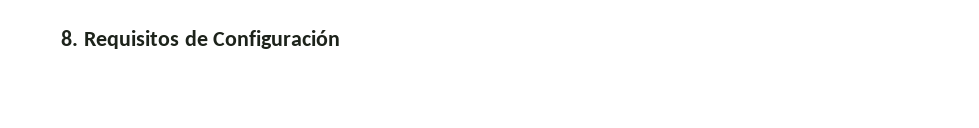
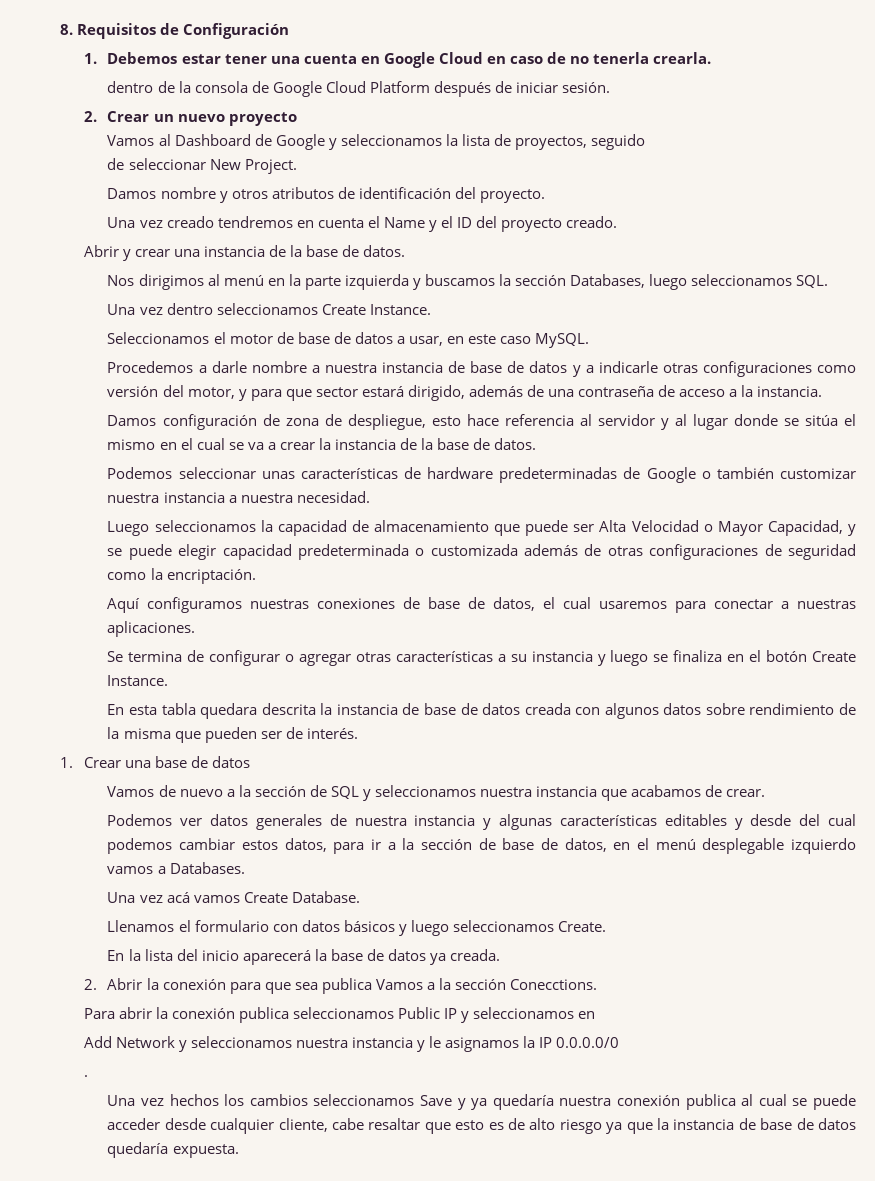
(341, 39) none -> [83,52,712,68] [107,81,611,97] [83,111,297,126] [107,134,646,150] [107,158,297,174] [107,187,545,203] [107,216,618,232] [83,245,406,261] [107,274,829,290] [107,303,431,315] [107,332,590,348] [107,361,857,377] [107,385,823,401] [107,414,857,430] [107,438,537,450] [107,467,857,483] [107,491,370,503] [107,520,857,536] [107,544,857,560] [107,568,256,584] [107,597,857,613] [107,621,196,637] [107,650,857,666] [107,675,169,686] [107,703,857,719] [107,727,358,743] [60,756,250,768] [107,785,766,801] [107,814,857,830] [107,838,857,854] [107,862,245,874] [107,891,360,903] [107,920,606,936] [107,949,501,965] [83,978,598,994] [83,1007,596,1023] [83,1036,620,1052] [83,1075,88,1077] [107,1094,857,1110] [107,1118,856,1134] [107,1142,239,1158] // 1. Debemos estar tener una cuenta en Google Cloud en caso de no tenerla crearla. // dentro de la consola de Google Cloud Platform después de iniciar sesión. // 2. Crear un nuevo proyecto // Vamos al Dashboard de Google y seleccionamos la lista de proyectos, seguido // de seleccionar New Project. // Damos nombre y otros atributos de identificación del proyecto. // Una vez creado tendremos en cuenta el Name y el ID del proyecto creado. // Abrir y crear una instancia de la base de datos. // Nos dirigimos al menú en la parte izquierda y buscamos la sección Databases, luego seleccionamos SQL. // Una vez dentro seleccionamos Create Instance. // Seleccionamos el motor de base de datos a usar, en este caso MySQL. // Procedemos a darle nombre a nuestra instancia de base de datos y a indicarle otras configuraciones como versión del motor, y para que sector estará dirigido, además de una contraseña de acceso a la instancia. // Damos configuración de zona de despliegue, esto hace referencia al servidor y al lugar donde se sitúa el mismo en el cual se va a crear la instancia de la base de datos. // Podemos seleccionar unas características de hardware predeterminadas de Google o también customizar nuestra instancia a nuestra necesidad. // Luego seleccionamos la capacidad de almacenamiento que puede ser Alta Velocidad o Mayor Capacidad, y se puede elegir capacidad predeterminada o customizada además de otras configuraciones de seguridad como la encriptación. // Aquí configuramos nuestras conexiones de base de datos, el cual usaremos para conectar a nuestras aplicaciones. // Se termina de configurar o agregar otras características a su instancia y luego se finaliza en el botón Create Instance. // En esta tabla quedara descrita la instancia de base de datos creada con algunos datos sobre rendimiento de la misma que pueden ser de interés. // 1. Crear una base de datos // Vamos de nuevo a la sección de SQL y seleccionamos nuestra instancia que acabamos de crear. // Podemos ver datos generales de nuestra instancia y algunas características editables y desde del cual podemos cambiar estos datos, para ir a la sección de base de datos, en el menú desplegable izquierdo vamos a Databases. // Una vez acá vamos Create Database. // Llenamos el formulario con datos básicos y luego seleccionamos Create. // En la lista del inicio aparecerá la base de datos ya creada. // 2. Abrir la conexión para que sea publica Vamos a la sección Conecctions. // Para abrir la conexión publica seleccionamos Public IP y seleccionamos en // Add Network y seleccionamos nuestra instancia y le asignamos la IP 0.0.0.0/0 // . // Una vez hechos los cambios seleccionamos Save y ya quedaría nuestra conexión publica al cual se puede acceder desde cualquier cliente, cabe resaltar que esto es de alto riesgo ya que la instancia de base de datos quedaría expuesta.

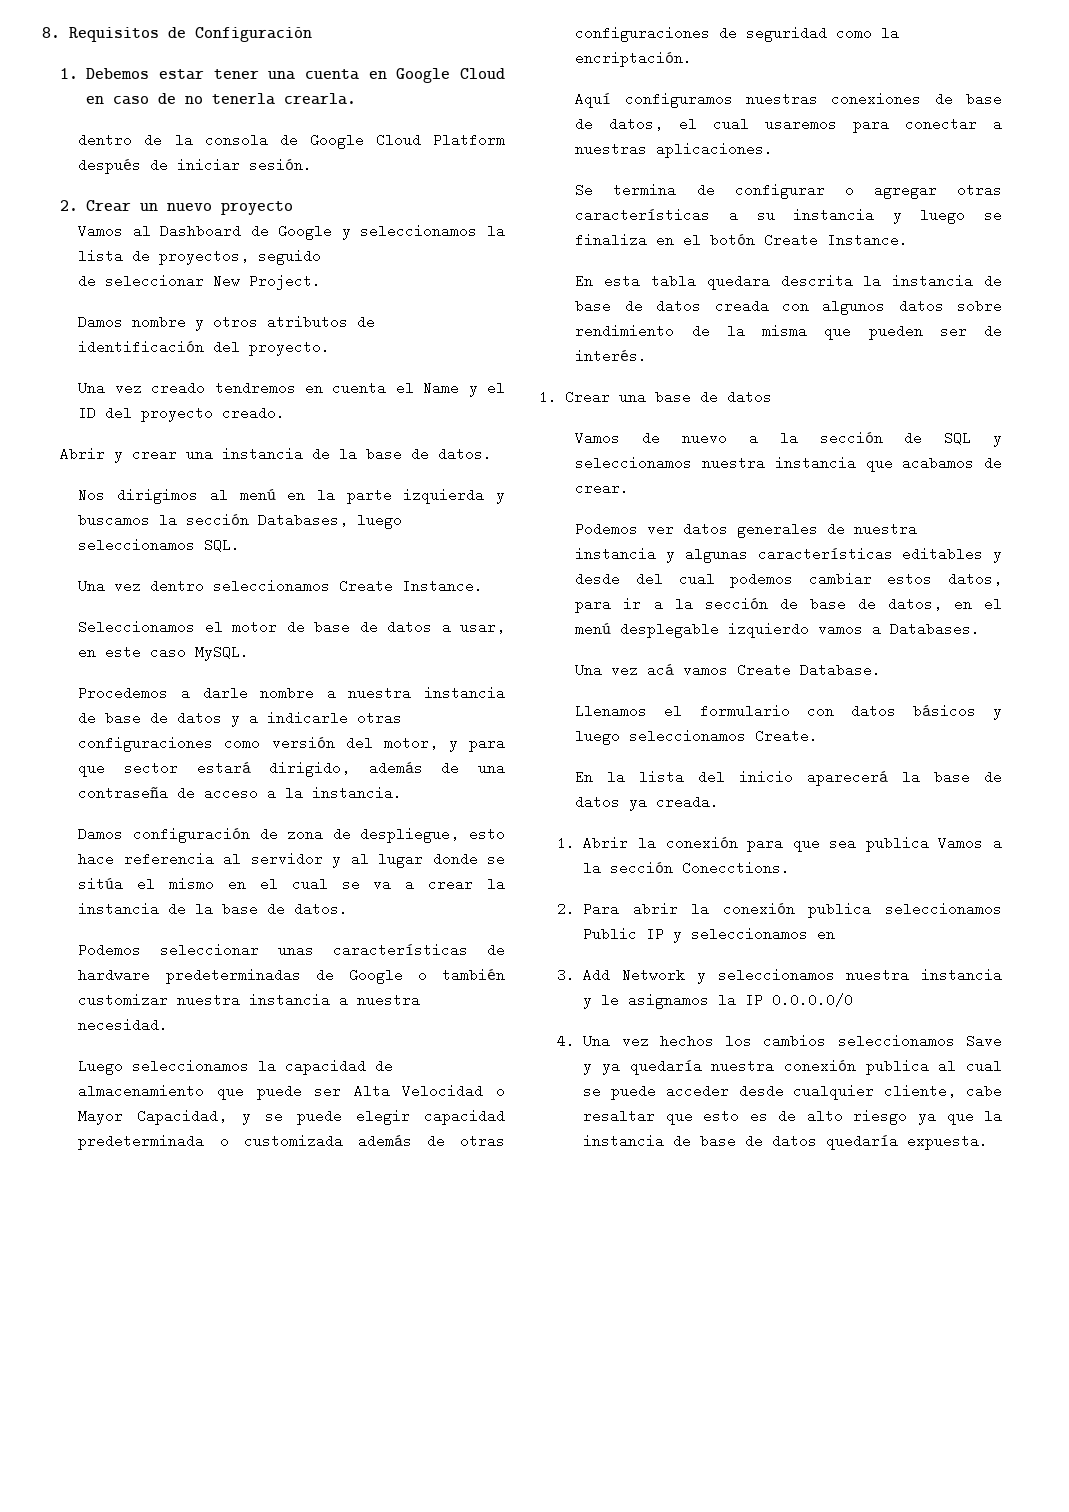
[83,979,97,990] 2. -> [557,836,576,850] 1.
(598, 984) none -> [557,902,576,916] 2.
(596, 1015) none -> [557,968,576,982] 3.
[83,1075,88,1077] . // -> [557,1034,576,1048] 4.

